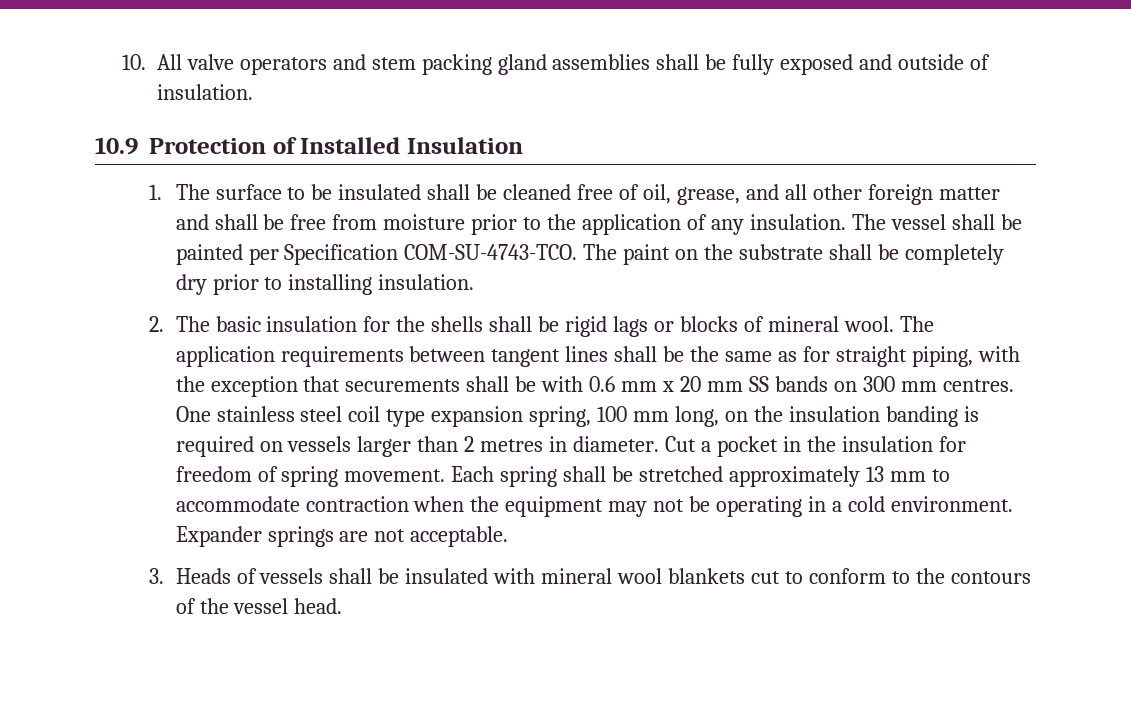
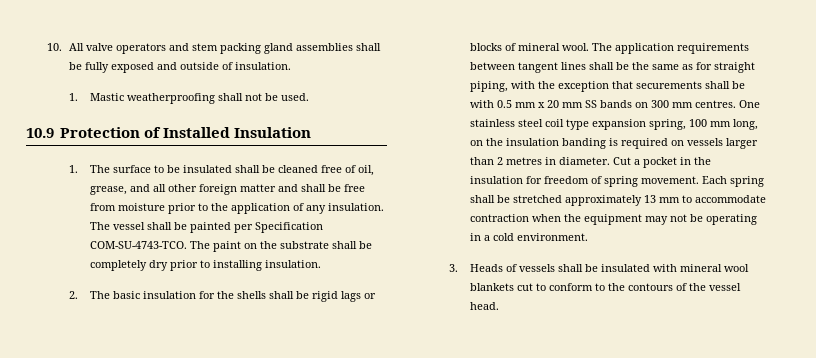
(253, 92) none -> [68,93,310,104] // 1. Mastic weatherproofing shall not be used.
[589,376,616,392] 0.6 -> [497,100,513,108] 0.5
[175,526,509,547] Expander springs are not acceptable. -> (589, 237) none

